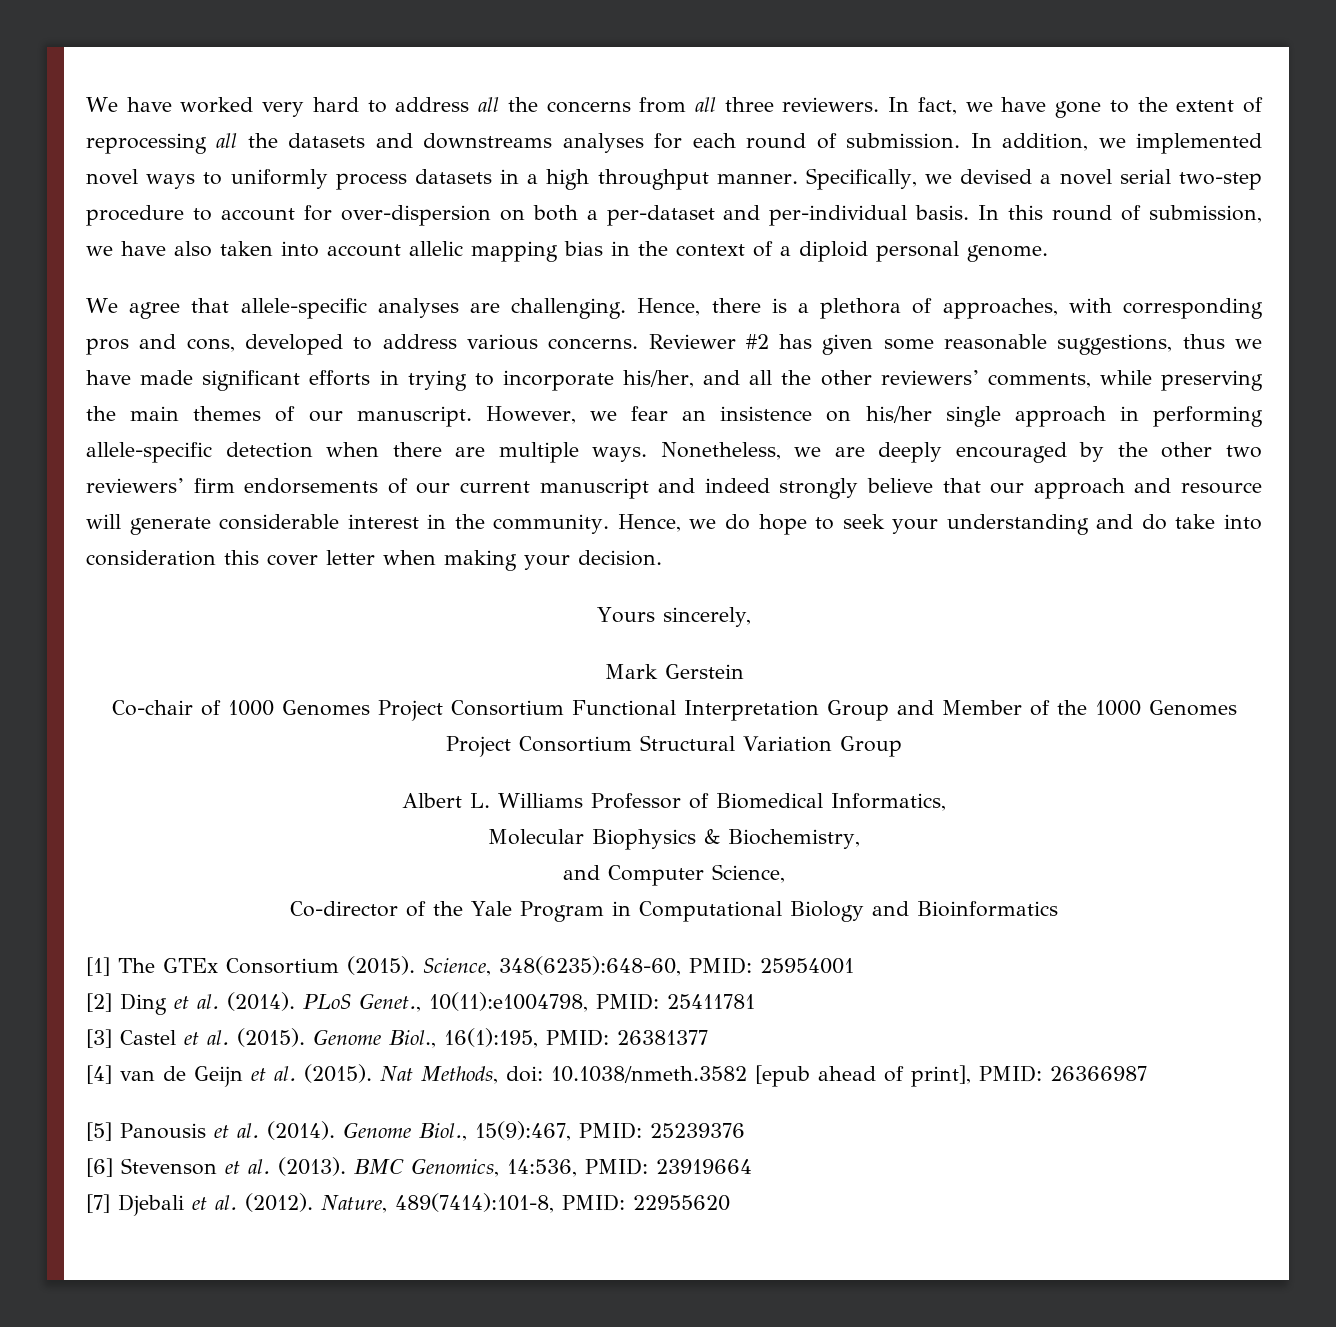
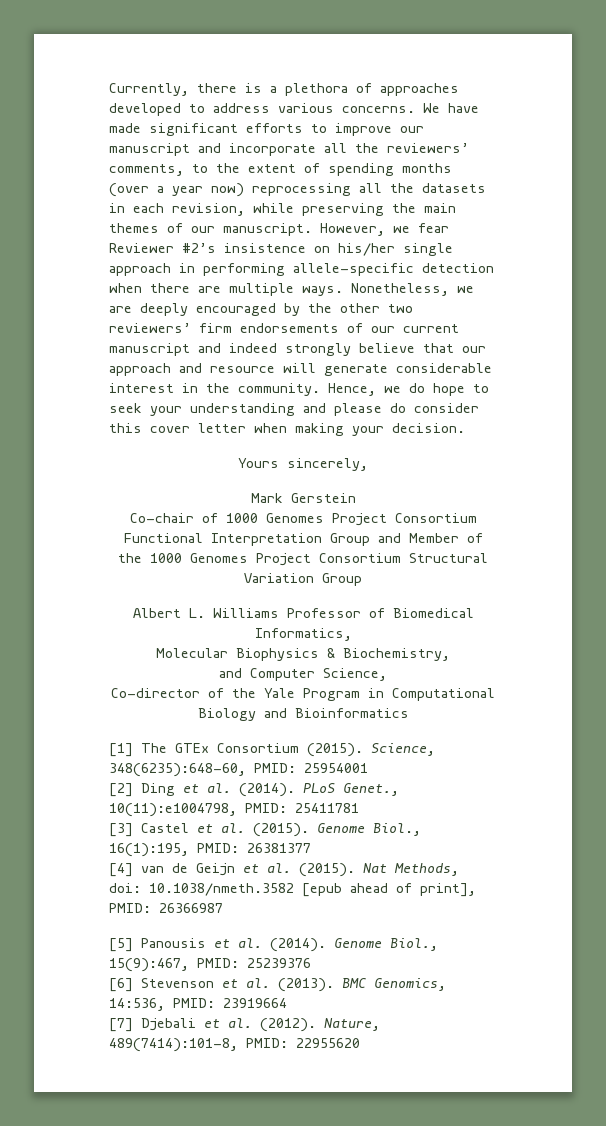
[86,97,1264,118] [86,133,1263,154] [86,168,1262,190] [86,205,1262,226] [86,241,1048,262] [86,298,701,319] We have worked very hard to address all the concerns from all three reviewers. In fact, we have gone to the extent of reprocessing all the datasets and downstreams analyses for each round of submission. In addition, we implemented novel ways to uniformly process datasets in a high throughput manner. Specifically, we devised a novel serial two-step procedure to account for over-dispersion on both a per-dataset and per-individual basis. In this round of submission, we have also taken into account allelic mapping bias in the context of a diploid personal genome. // We agree that allele-specific analyses are challenging. Hence, -> [109,83,189,96] Currently,
[942,298,1264,319] [86,334,235,355] approaches, with corresponding pros and cons, -> [380,83,459,96] approaches
[648,334,1262,355] [86,370,872,391] Reviewer #2 has given some reasonable suggestions, thus we have made significant efforts in trying to incorporate his/her, and all the other -> [423,103,479,113] [109,123,424,136] [109,143,379,156] We have made significant efforts to improve our manuscript and incorporate all the
(1091, 380) none -> [192,163,452,176] [109,183,486,197] [109,203,245,216] to the extent of spending months (over a year now) reprocessing all the datasets in each revision,
[682,410,707,421] an -> [109,243,216,253] Reviewer #2’s
[1141,514,1262,530] [86,550,216,566] do take into consideration -> [334,403,479,416] please do consider

